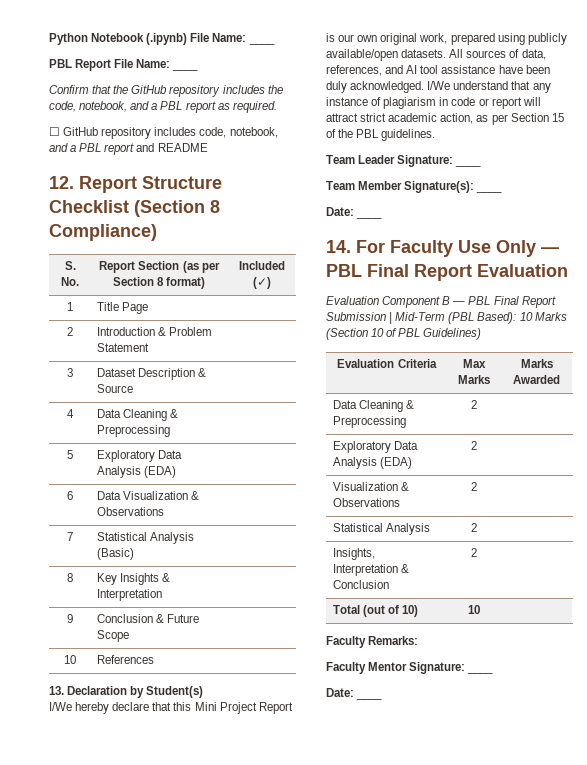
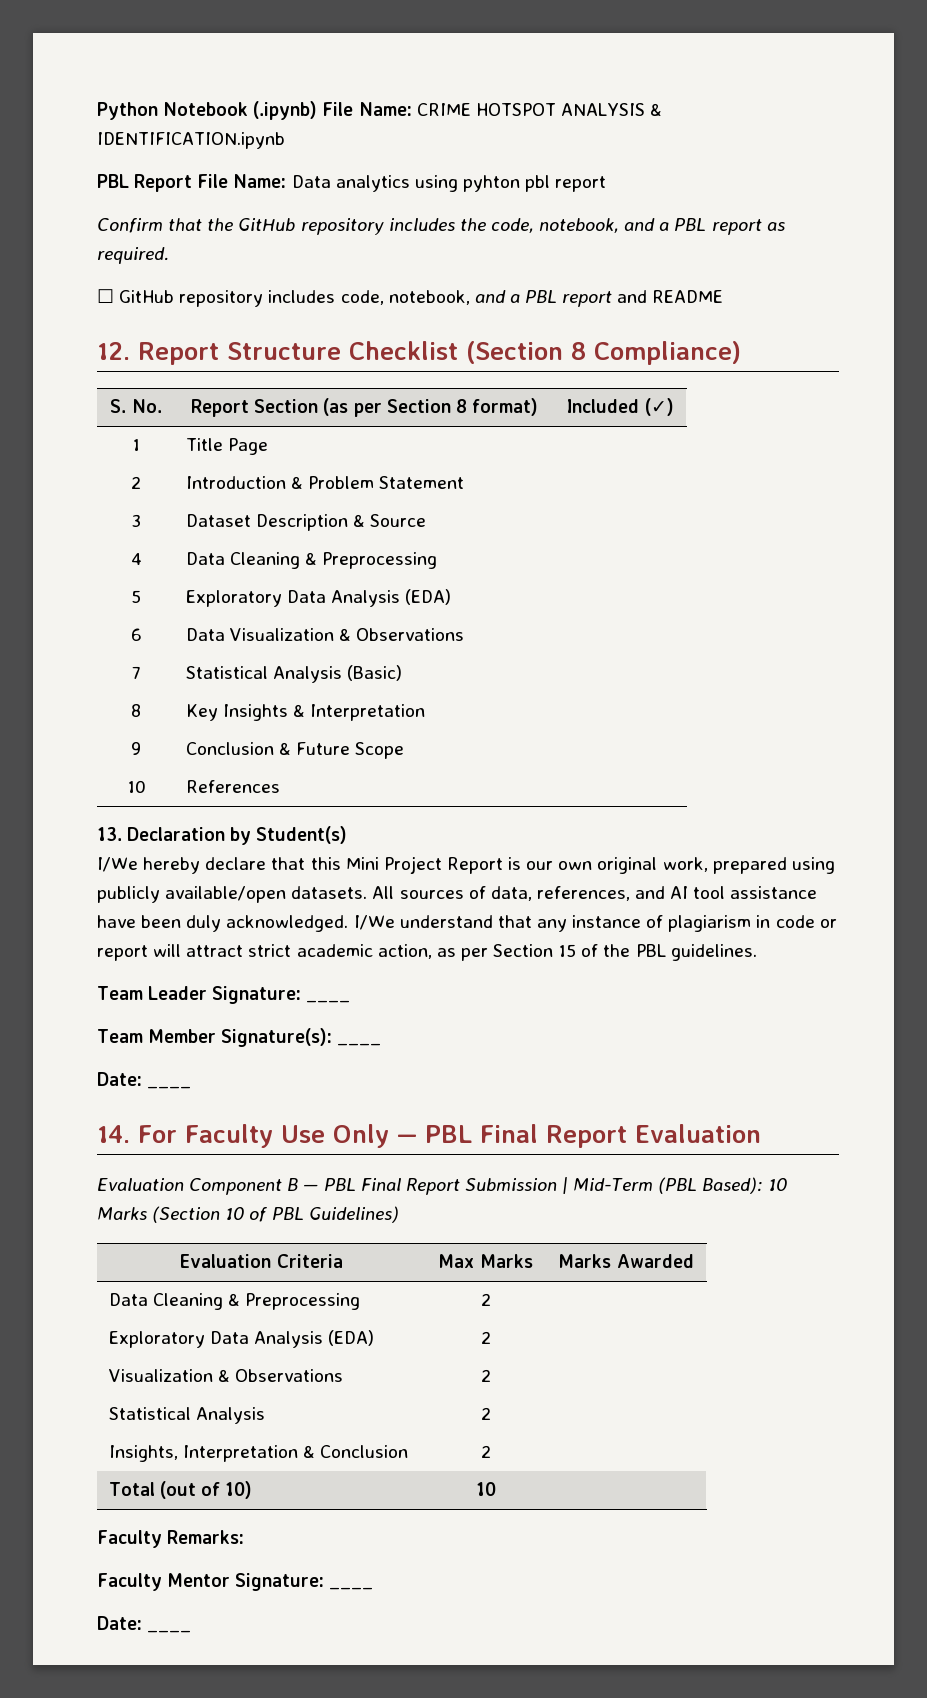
[248,42,275,45] ____ -> [416,103,663,116] [97,132,285,149] CRIME HOTSPOT ANALYSIS & IDENTIFICATION.ipynb
[172,68,199,71] ____ -> [291,175,607,192] Data analytics using pyhton pbl report

